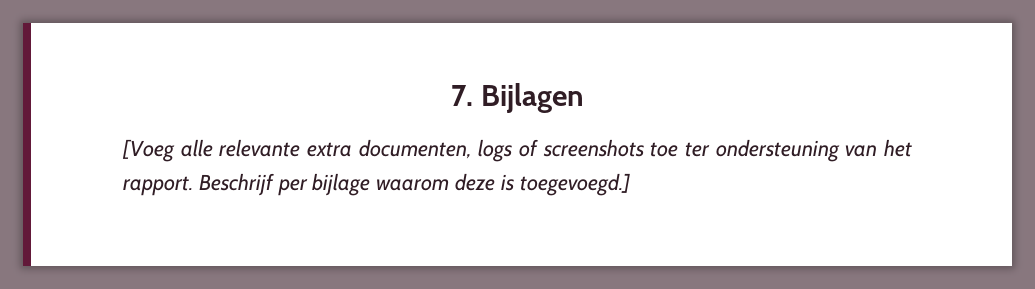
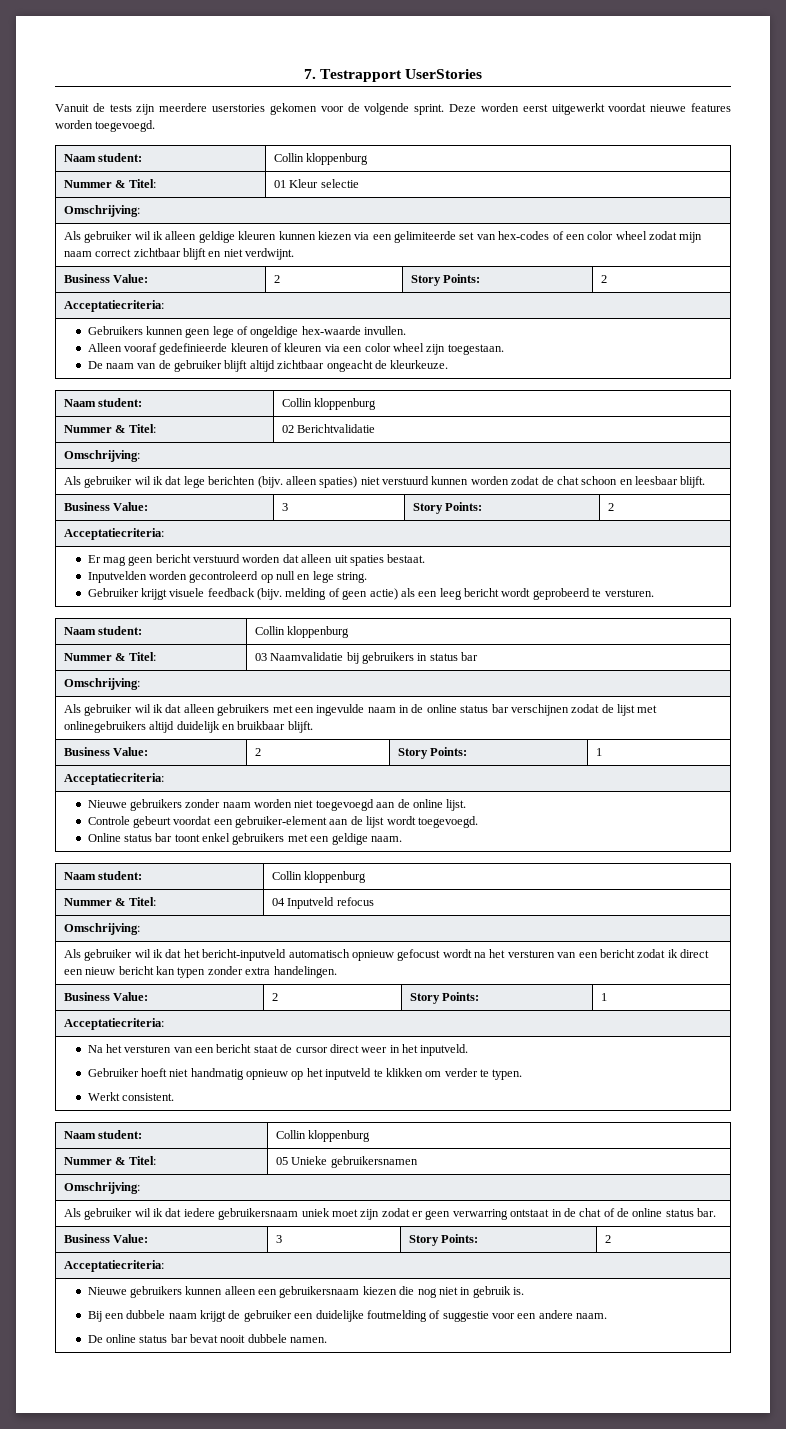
[481,83,585,113] [122,139,912,162] [123,173,630,196] Bijlagen // [Voeg alle relevante extra documenten, logs of screenshots toe ter ondersteuning van het rapport. Beschrijf per bijlage waarom deze is toegevoegd.] -> [320,69,483,82] [55,103,732,115] [55,120,156,132] [63,153,143,162] [273,153,369,165] [63,179,156,188] [273,179,359,188] [63,205,140,217] [63,231,703,243] [63,248,295,260] [63,274,149,283] [273,275,280,283] [410,274,481,286] [600,275,607,283] [63,300,164,312] [87,326,407,338] [87,343,504,355] [87,360,449,372] [63,398,143,407] [281,398,377,410] [63,424,156,433] [281,424,376,433] [63,450,140,462] [63,476,706,488] [63,502,149,511] [281,503,288,511] [412,502,483,514] [607,503,614,511] [63,528,164,540] [87,554,426,566] [87,571,368,583] [87,588,654,600] [63,626,143,635] [254,626,350,638] [63,652,156,661] [254,652,479,664] [63,678,140,690] [63,704,658,716] [63,721,313,733] [63,747,149,756] [254,748,261,756] [397,747,468,759] [595,748,602,756] [63,773,164,785] [87,799,467,811] [87,816,478,828] [87,833,402,845] [63,871,143,880] [271,871,367,883] [63,897,156,906] [271,897,374,909] [63,923,140,935] [63,949,710,961] [63,966,337,978] [63,992,149,1001] [271,993,278,1001] [409,992,480,1004] [600,993,607,1001] [63,1018,164,1030] [87,1044,469,1056] [87,1068,523,1080] [87,1092,174,1101] [63,1130,143,1139] [275,1130,371,1142] [63,1156,156,1165] [275,1156,418,1168] [63,1182,140,1194] [63,1208,717,1220] [63,1234,149,1243] [275,1235,282,1243] [408,1234,479,1246] [604,1235,611,1243] [63,1260,164,1272] [87,1286,525,1298] [87,1310,608,1322] [87,1334,328,1343] Testrapport UserStories // Vanuit de tests zijn meerdere userstories gekomen voor de volgende sprint. Deze worden eerst uitgewerkt voordat nieuwe features worden toegevoegd. // Naam student: | Collin kloppenburg // Nummer & Titel: | 01 Kleur selectie // Omschrijving: // Als gebruiker wil ik alleen geldige kleuren kunnen kiezen via een gelimiteerde set van hex-codes of een color wheel zodat mijn naam correct zichtbaar blijft en niet verdwijnt. // Business Value: | 2 | Story Points: | 2 // Acceptatiecriteria: // Gebruikers kunnen geen lege of ongeldige hex-waarde invullen. // Alleen vooraf gedefinieerde kleuren of kleuren via een color wheel zijn toegestaan. // De naam van de gebruiker blijft altijd zichtbaar ongeacht de kleurkeuze. // Naam student: | Collin kloppenburg // Nummer & Titel: | 02 Berichtvalidatie // Omschrijving: // Als gebruiker wil ik dat lege berichten (bijv. alleen spaties) niet verstuurd kunnen worden zodat de chat schoon en leesbaar blijft. // Business Value: | 3 | Story Points: | 2 // Acceptatiecriteria: // Er mag geen bericht verstuurd worden dat alleen uit spaties bestaat. // Inputvelden worden gecontroleerd op null en lege string. // Gebruiker krijgt visuele feedback (bijv. melding of geen actie) als een leeg bericht wordt geprobeerd te versturen. // Naam student: | Collin kloppenburg // Nummer & Titel: | 03 Naamvalidatie bij gebruikers in status bar // Omschrijving: // Als gebruiker wil ik dat alleen gebruikers met een ingevulde naam in de online status bar verschijnen zodat de lijst met onlinegebruikers altijd duidelijk en bruikbaar blijft. // Business Value: | 2 | Story Points: | 1 // Acceptatiecriteria: // Nieuwe gebruikers zonder naam worden niet toegevoegd aan de online lijst. // Controle gebeurt voordat een gebruiker-element aan de lijst wordt toegevoegd. // Online status bar toont enkel gebruikers met een geldige naam. // Naam student: | Collin kloppenburg // Nummer & Titel: | 04 Inputveld refocus // Omschrijving: // Als gebruiker wil ik dat het bericht-inputveld automatisch opnieuw gefocust wordt na het versturen van een bericht zodat ik direct een nieuw bericht kan typen zonder extra handelingen. // Business Value: | 2 | Story Points: | 1 // Acceptatiecriteria: // Na het versturen van een bericht staat de cursor direct weer in het inputveld. // Gebruiker hoeft niet handmatig opnieuw op het inputveld te klikken om verder te typen. // Werkt consistent. // Naam student: | Collin kloppenburg // Nummer & Titel: | 05 Unieke gebruikersnamen // Omschrijving: // Als gebruiker wil ik dat iedere gebruikersnaam uniek moet zijn zodat er geen verwarring ontstaat in de chat of de online status bar. // Business Value: | 3 | Story Points: | 2 // Acceptatiecriteria: // Nieuwe gebruikers kunnen alleen een gebruikersnaam kiezen die nog niet in gebruik is. // Bij een dubbele naam krijgt de gebruiker een duidelijke foutmelding of suggestie voor een andere naam. // De online status bar bevat nooit dubbele namen.

